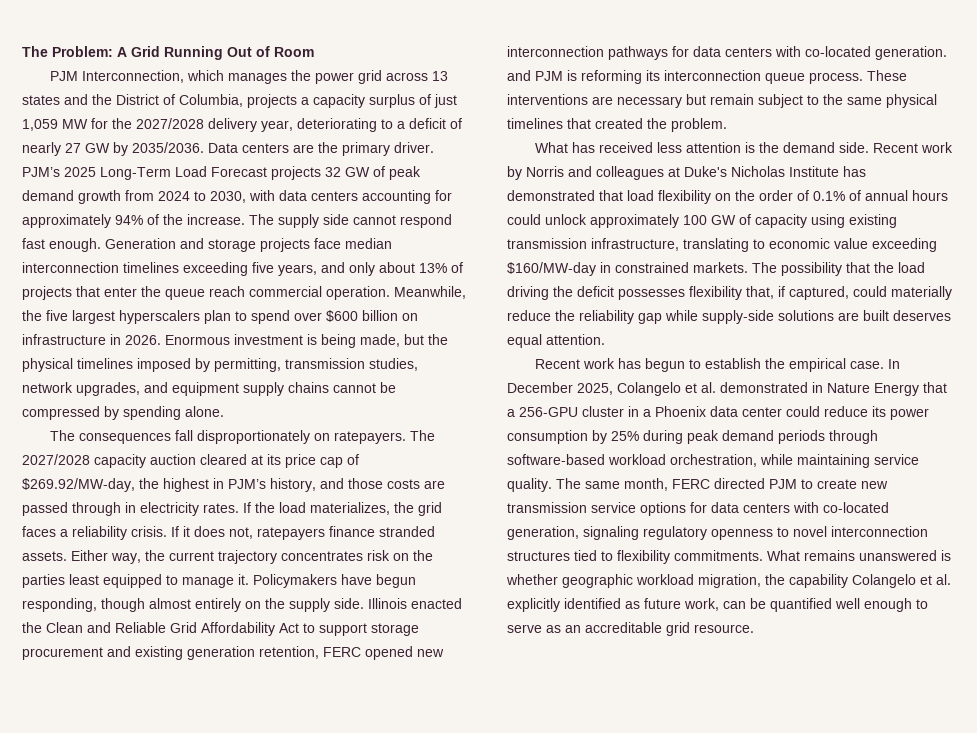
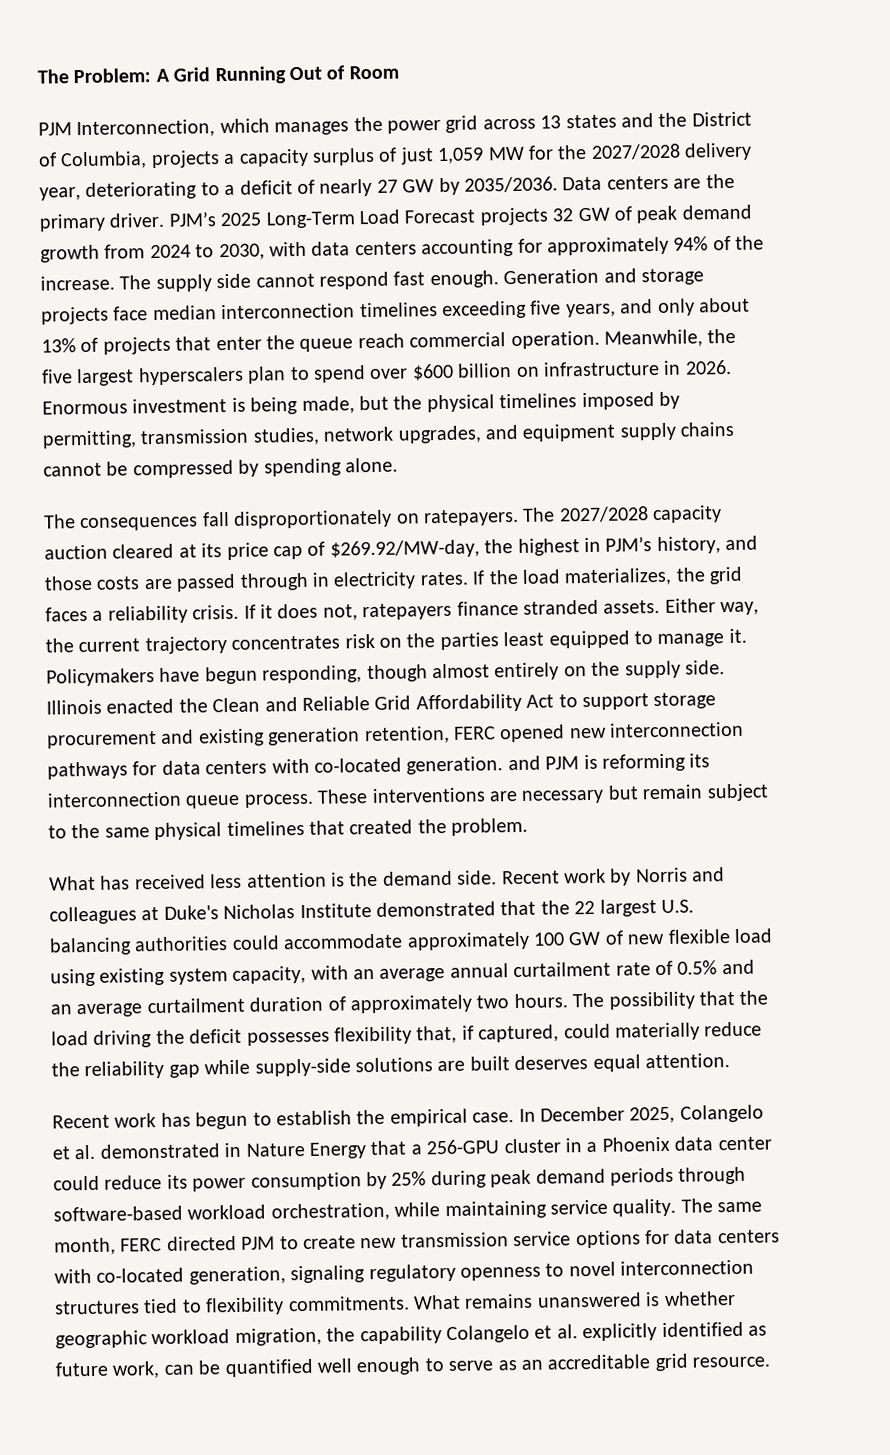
[843,166,866,177] has -> (372, 911) none
[627,190,948,204] [507,214,897,228] [507,238,937,252] [507,262,748,276] load flexibility on the order of 0.1% of annual hours could unlock approximately 100 GW of capacity using existing transmission infrastructure, translating to economic value exceeding $160/MW-day in constrained markets. -> [540,899,694,917] [49,928,773,956] [50,959,755,987] [50,993,568,1018] the 22 largest U.S. balancing authorities could accommodate approximately 100 GW of new flexible load using existing system capacity, with an average annual curtailment rate of 0.5% and an average curtailment duration of approximately two hours.

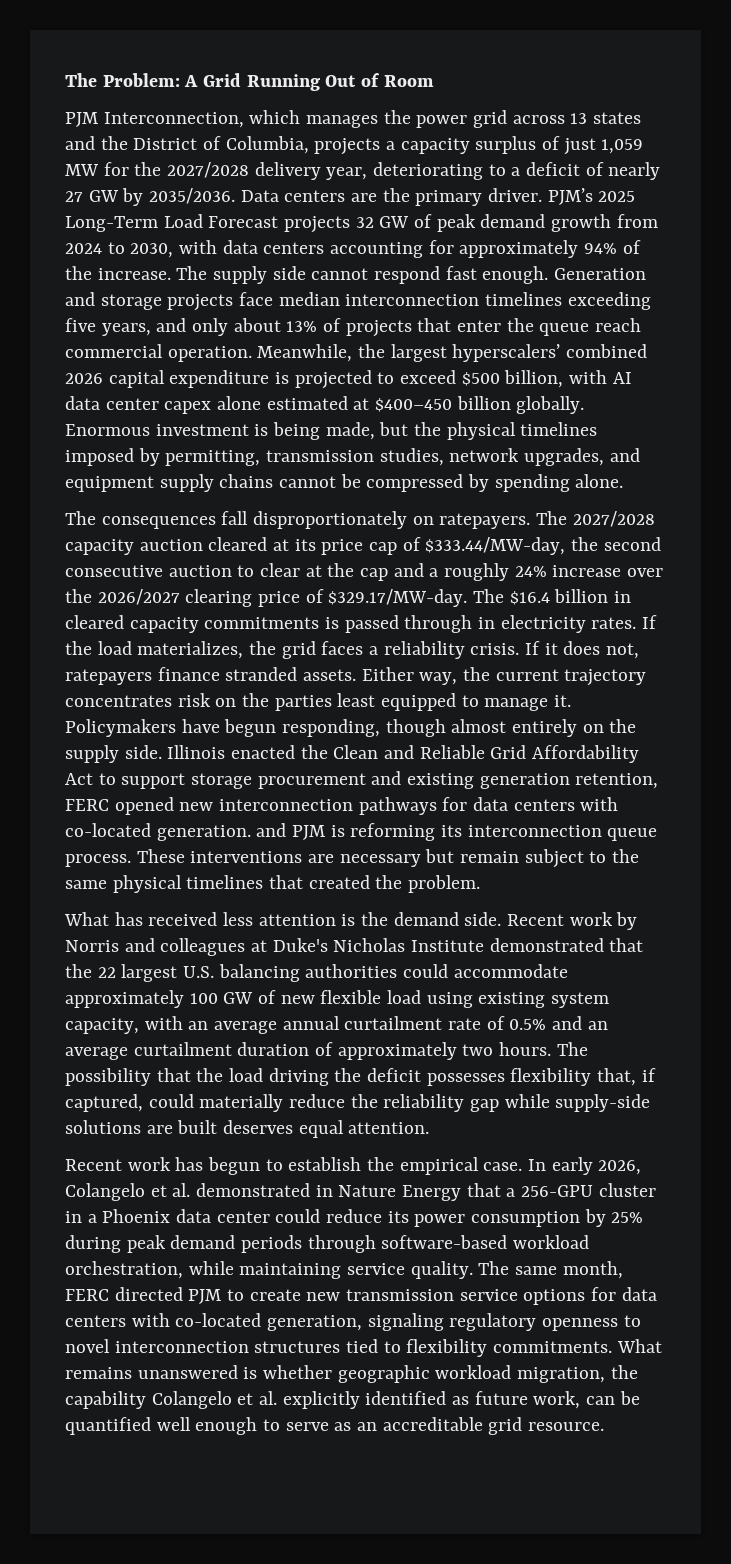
[41,359,732,387] five largest hyperscalers plan to spend over $600 billion on infrastructure in 2026. -> [390,344,648,362] [65,370,632,389] [65,396,585,414] largest hyperscalers’ combined 2026 capital expenditure is projected to exceed $500 billion, with AI data center capex alone estimated at $400–450 billion globally.
[329,535,759,559] [44,575,173,591] $269.92/MW-day, the highest in PJM’s history, and those costs are -> [425,537,661,555] [65,563,664,581] [65,589,632,607] [65,615,340,633] $333.44/MW-day, the second consecutive auction to clear at the cap and a roughly 24% increase over the 2026/2027 clearing price of $329.17/MW-day. The $16.4 billion in cleared capacity commitments is
[539,1106,676,1124] December 2025, -> [551,1157,642,1175] early 2026,

